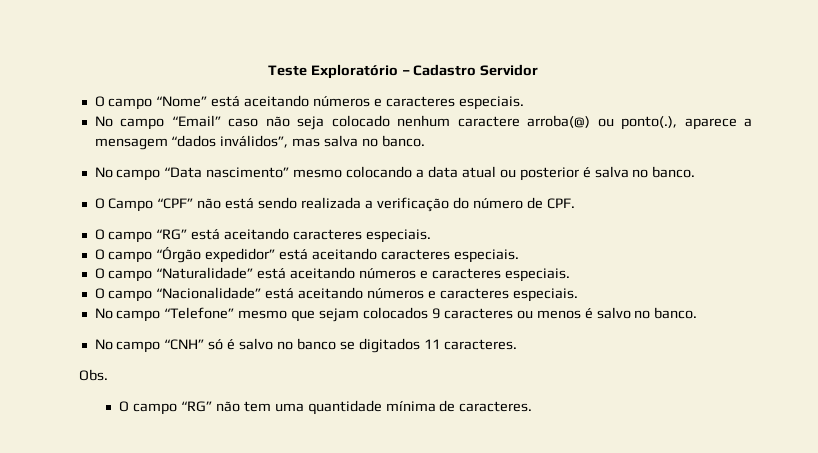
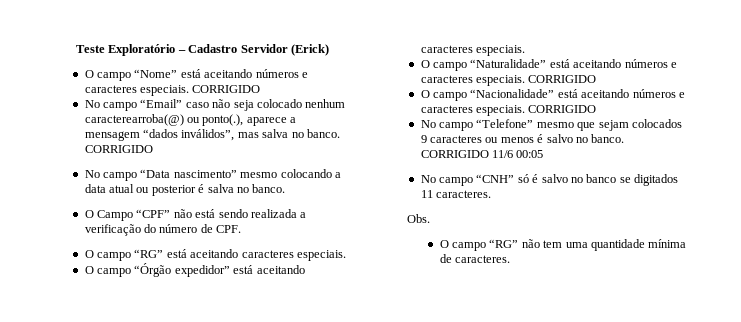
(539, 70) none -> [290,44,329,56] (Erick)
(524, 103) none -> [192,85,261,93] CORRIGIDO
[457,115,591,128] caractere arroba(@) -> [84,114,184,126] caracterearroba(@)
(426, 141) none -> [84,145,153,153] CORRIGIDO
(570, 275) none -> [528,75,597,83] CORRIGIDO
(578, 295) none -> [528,105,597,113] CORRIGIDO
(698, 313) none -> [420,150,544,158] CORRIGIDO 11/6 00:05

